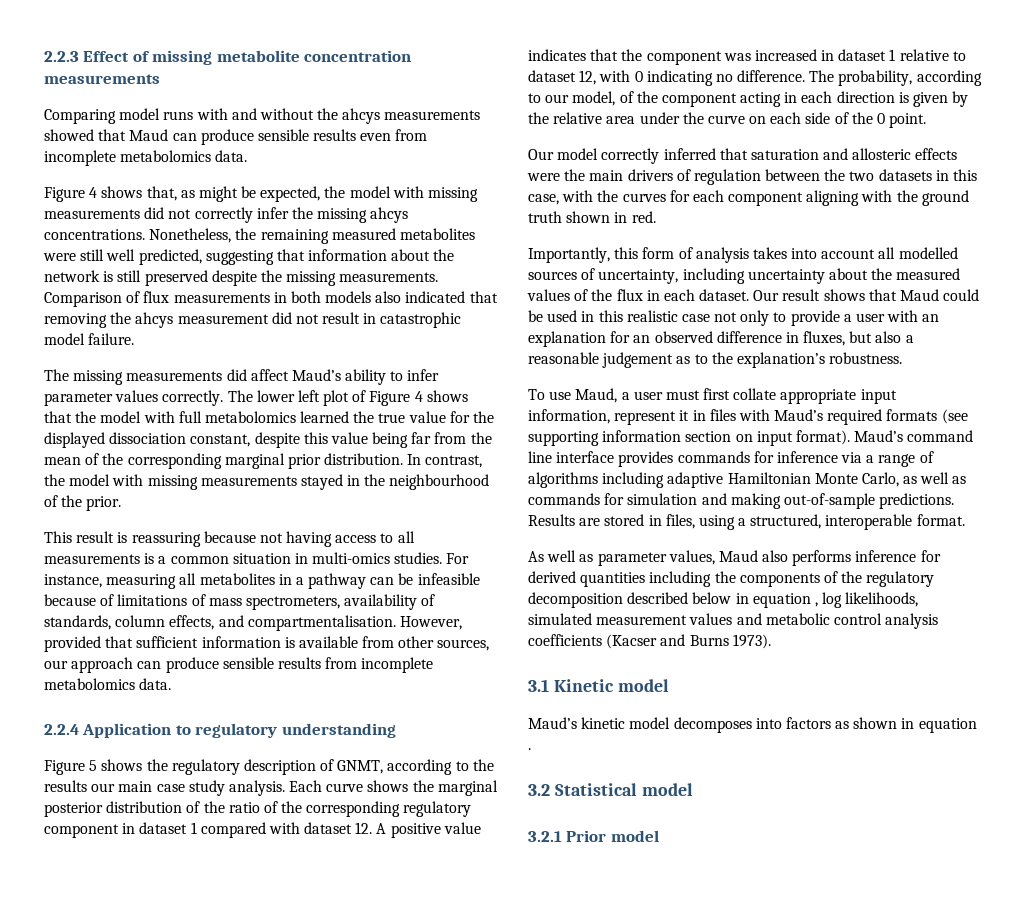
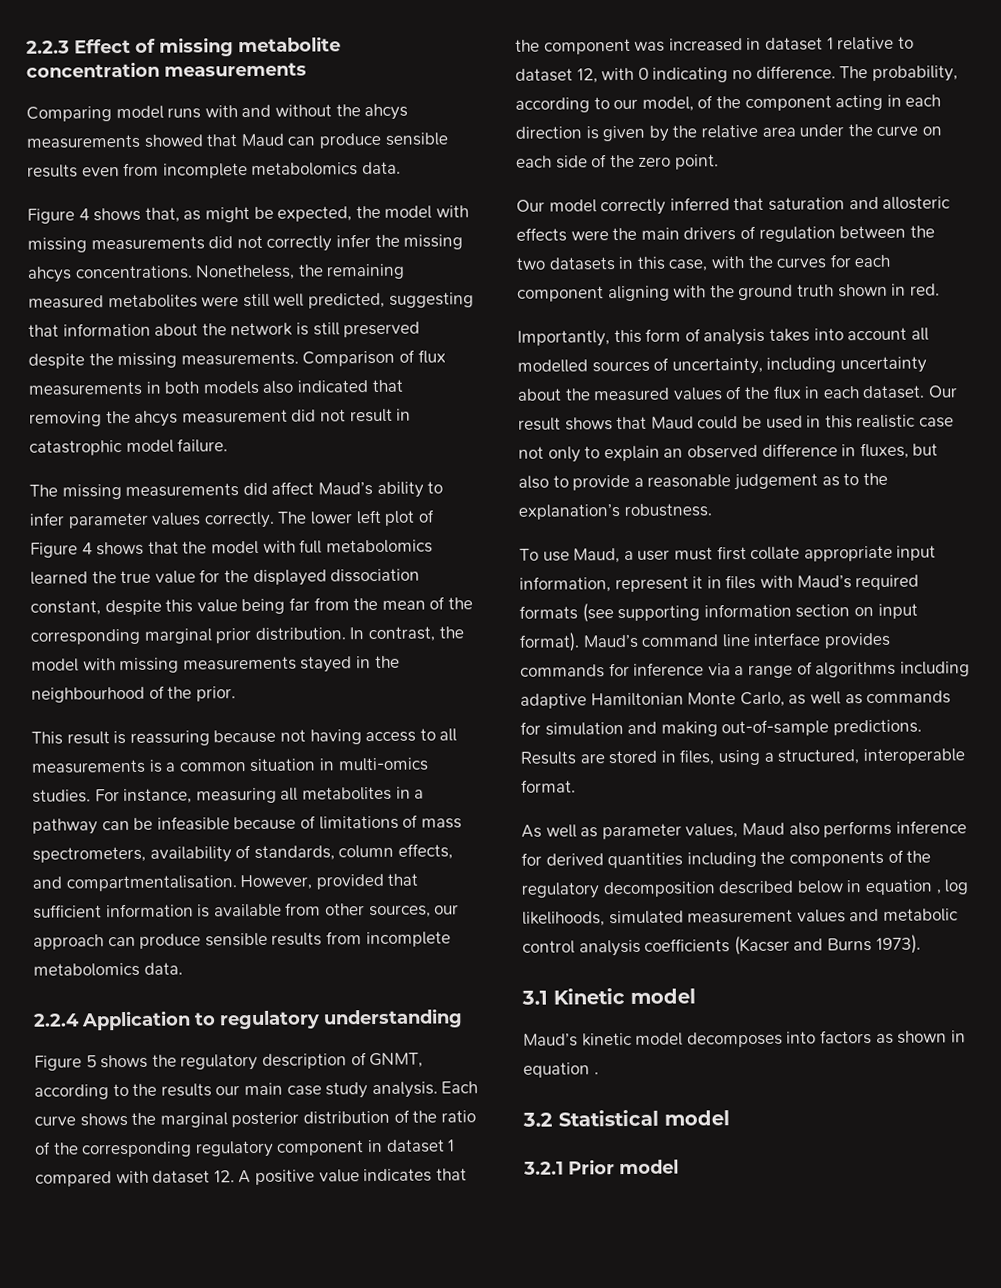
[877,113,886,124] 0 -> [638,156,672,167] zero
[790,310,940,326] [528,331,631,347] provide a user with an explanation for -> [603,445,660,462] explain
(902, 337) none -> [552,474,631,491] to provide

